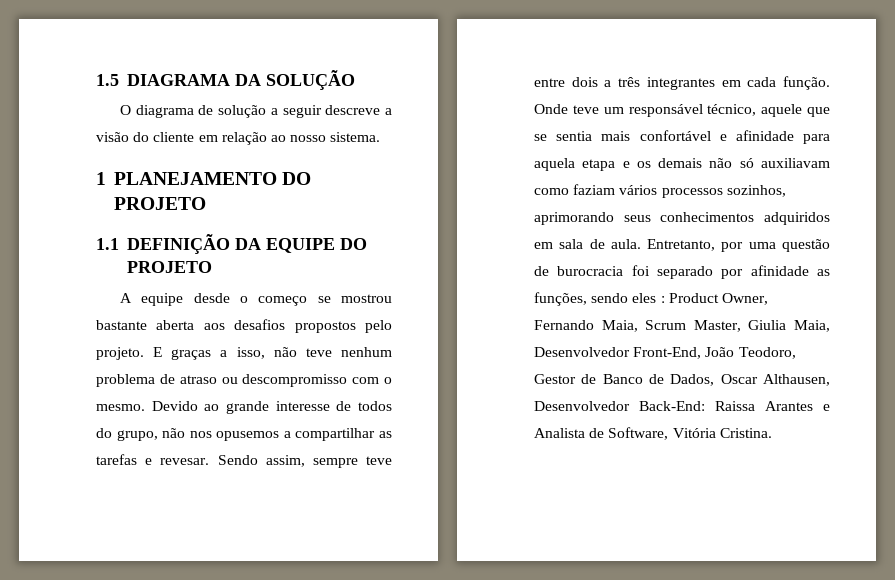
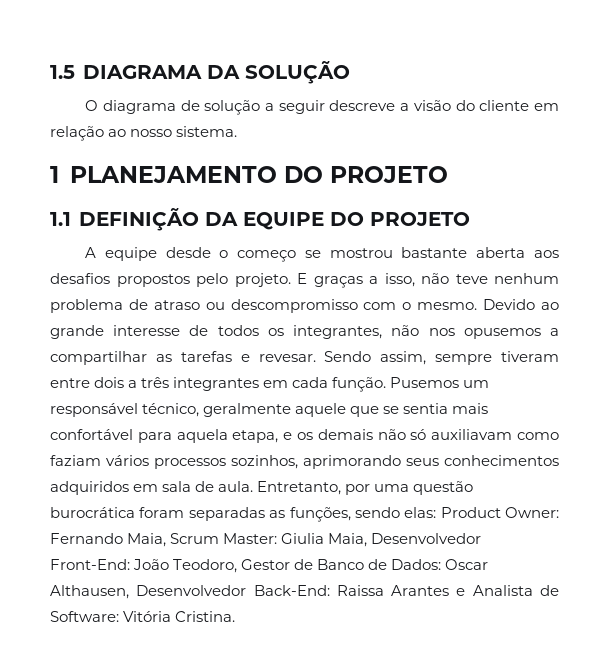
[96,428,158,441] do grupo, -> [267,325,383,339] os integrantes,
[366,456,392,465] teve -> [501,351,559,362] tiveram
[534,104,599,114] Onde teve -> [390,377,460,388] Pusemos
(757, 110) none -> [203,403,292,417] geralmente
[719,130,794,141] e afinidade -> (133, 434) none
[582,159,616,171] etapa -> [232,430,279,443] etapa,
[534,265,830,279] [534,292,768,306] de burocracia foi separado por afinidade as funções, sendo eles : Product Owner, -> [50,507,559,522] burocrática foram separadas as funções, sendo elas: Product Owner:
[693,320,741,332] Master, -> [223,533,278,544] Master:
[633,347,702,359] Front-End, -> [50,559,130,570] Front-End:
[670,374,715,386] Dados, -> [391,559,442,570] Dados:
[608,427,669,440] Software, -> [50,611,119,622] Software:

